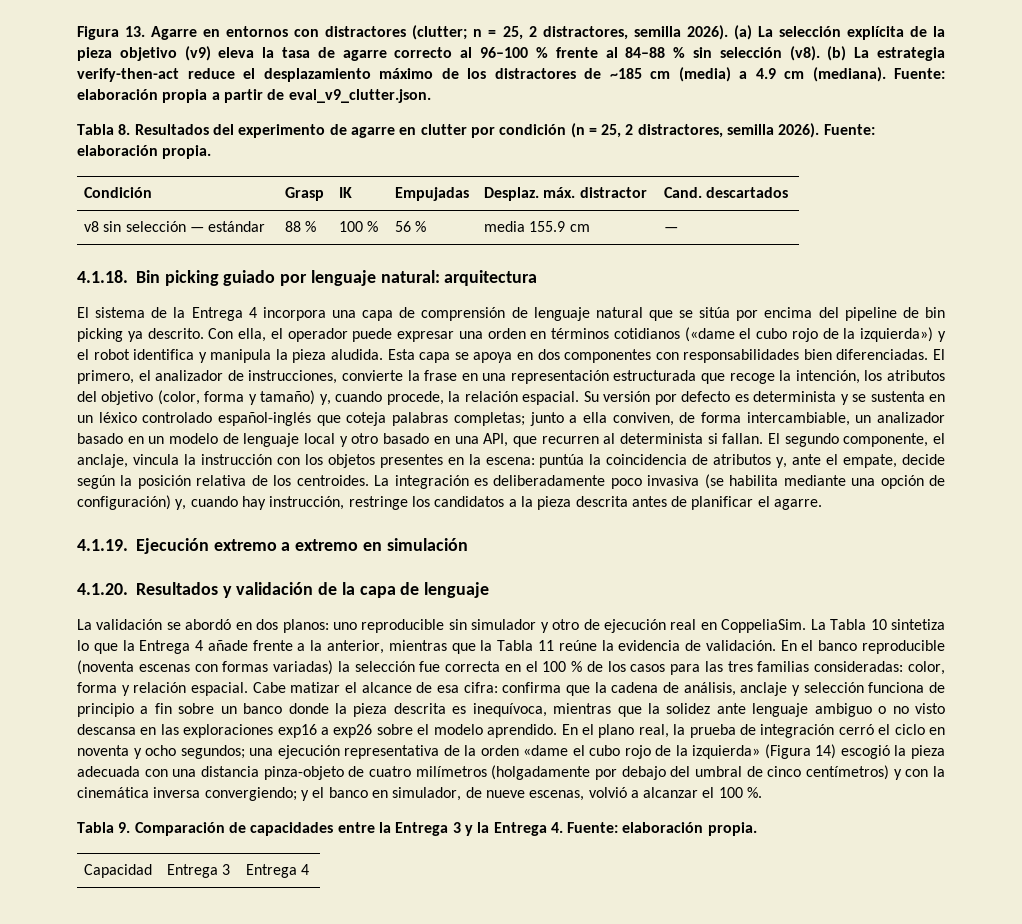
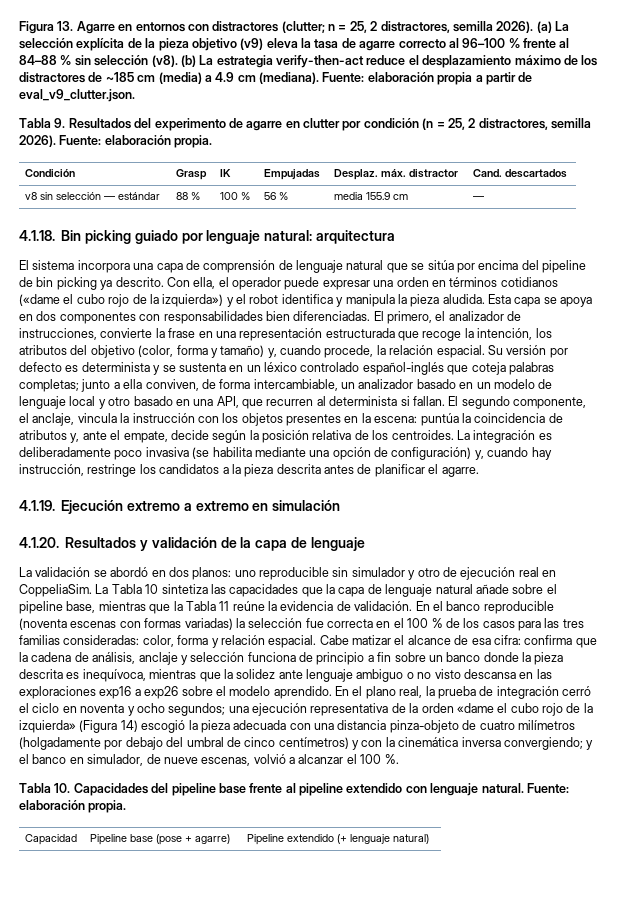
[118,124,131,135] 8. -> [54,118,66,128] 9.
[151,307,257,321] de la Entrega 4 -> (75, 265) none
[77,640,385,654] lo que la Entrega 4 añade frente a la anterior, -> [210,584,557,597] [19,601,96,614] las capacidades que la capa de lenguaje natural añade sobre el pipeline base,
[118,822,757,836] [84,864,153,878] [167,864,231,878] [246,864,310,878] 9. Comparación de capacidades entre la Entrega 3 y la Entrega 4. Fuente: elaboración propia. // Capacidad | Entrega 3 | Entrega 4 -> [54,783,569,796] [19,800,127,813] [25,834,78,845] [90,834,231,845] [247,834,430,845] 10. Capacidades del pipeline base frente al pipeline extendido con lenguaje natural. Fuente: elaboración propia. // Capacidad | Pipeline base (pose + agarre) | Pipeline extendido (+ lenguaje natural)

